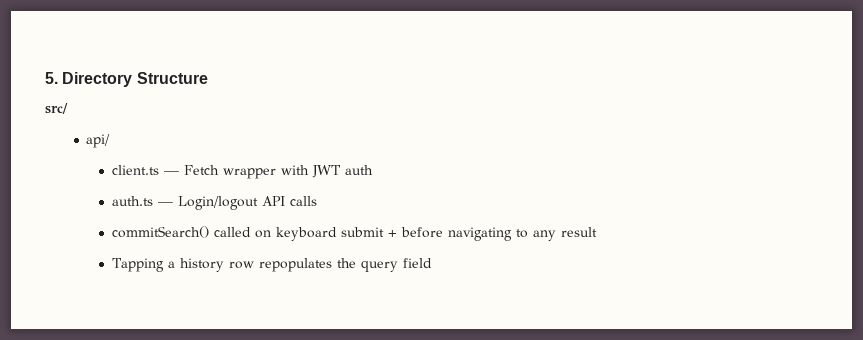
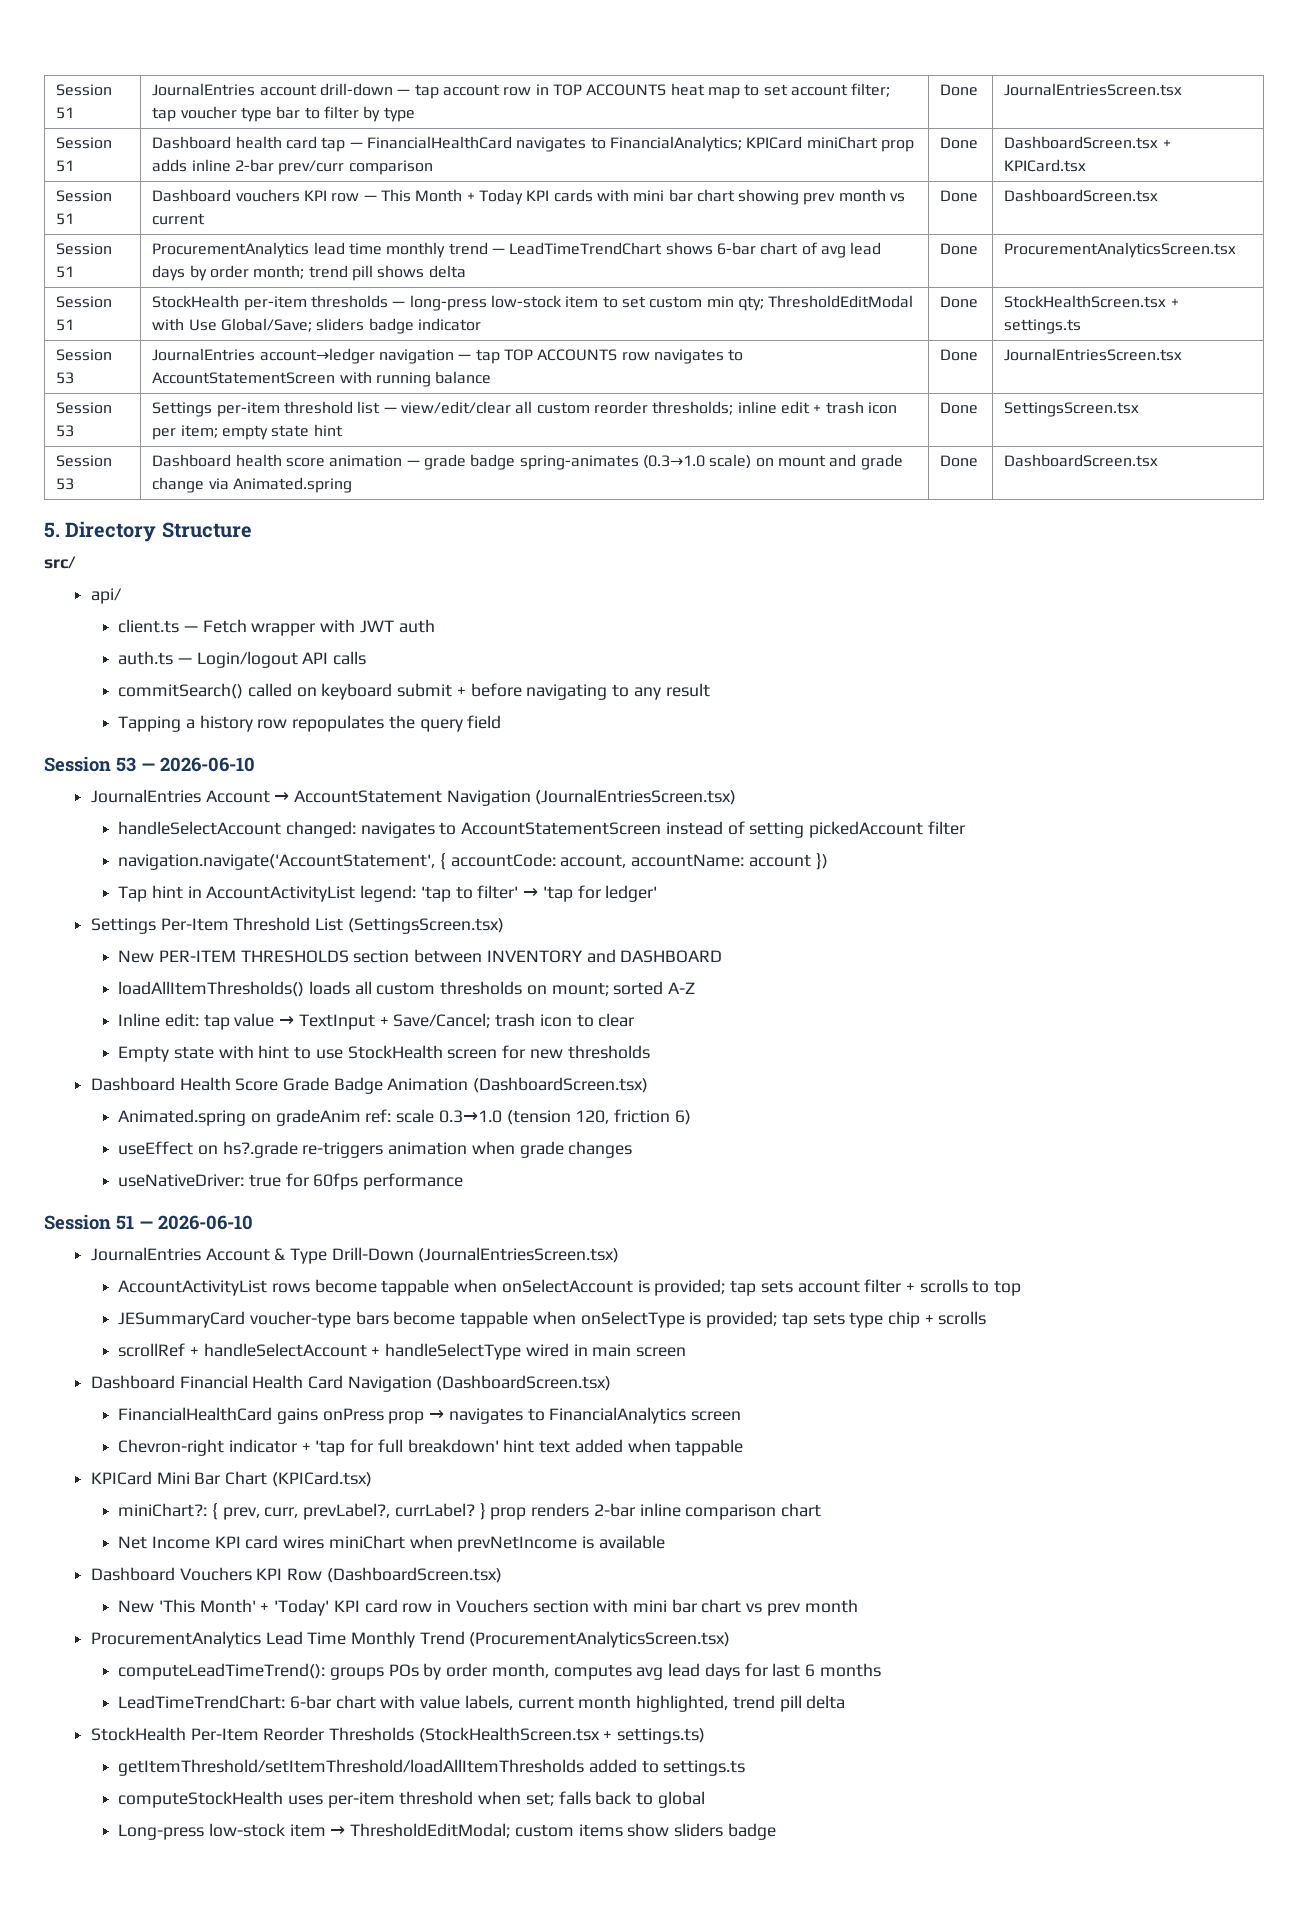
(45, 78) none -> [56,84,113,96] [56,107,75,119] [152,83,891,99] [152,106,415,122] [940,84,979,96] [1004,83,1183,96] [56,137,113,149] [56,160,75,172] [152,136,914,152] [152,159,433,175] [940,137,979,149] [1004,136,1171,149] [1004,159,1087,172] [56,190,113,202] [56,213,75,225] [152,189,906,205] [152,213,206,225] [940,190,979,202] [1004,189,1159,202] [56,243,113,255] [56,266,75,278] [152,242,882,258] [152,265,466,281] [940,243,979,255] [1004,242,1237,258] [56,296,113,308] [56,319,75,331] [152,295,914,311] [152,318,481,334] [940,296,979,308] [1004,295,1179,308] [1004,319,1082,334] [56,349,113,361] [56,372,75,384] [152,348,744,364] [152,371,492,387] [940,349,979,361] [1004,348,1183,361] [56,402,113,414] [56,425,75,437] [152,401,897,417] [152,424,343,440] [940,402,979,414] [1004,402,1140,417] [56,455,113,467] [56,478,75,490] [152,454,903,470] [152,477,353,493] [940,455,979,467] [1004,454,1159,467] Session 51 | JournalEntries account drill-down — tap account row in TOP ACCOUNTS heat map to set account filter; tap voucher type bar to filter by type | Done | JournalEntriesScreen.tsx // Session 51 | Dashboard health card tap — FinancialHealthCard navigates to FinancialAnalytics; KPICard miniChart prop adds inline 2-bar prev/curr comparison | Done | DashboardScreen.tsx + KPICard.tsx // Session 51 | Dashboard vouchers KPI row — This Month + Today KPI cards with mini bar chart showing prev month vs current | Done | DashboardScreen.tsx // Session 51 | ProcurementAnalytics lead time monthly trend — LeadTimeTrendChart shows 6-bar chart of avg lead days by order month; trend pill shows delta | Done | ProcurementAnalyticsScreen.tsx // Session 51 | StockHealth per-item thresholds — long-press low-stock item to set custom min qty; ThresholdEditModal with Use Global/Save; sliders badge indicator | Done | StockHealthScreen.tsx + settings.ts // Session 53 | JournalEntries account→ledger navigation — tap TOP ACCOUNTS row navigates to AccountStatementScreen with running balance | Done | JournalEntriesScreen.tsx // Session 53 | Settings per-item threshold list — view/edit/clear all custom reorder thresholds; inline edit + trash icon per item; empty state hint | Done | SettingsScreen.tsx // Session 53 | Dashboard health score animation — grade badge spring-animates (0.3→1.0 scale) on mount and grade change via Animated.spring | Done | DashboardScreen.tsx //
(433, 263) none -> [44,756,255,772] [90,789,737,806] [118,821,965,838] [118,853,828,870] [118,885,658,902] [90,917,504,934] [118,949,723,963] [118,981,696,997] [118,1013,635,1030] [118,1045,650,1062] [90,1077,649,1094] [118,1109,691,1126] [118,1141,633,1158] [118,1173,464,1190] [44,1214,253,1230] [90,1247,620,1264] [118,1279,1022,1296] [118,1311,987,1328] [118,1343,687,1360] [90,1375,612,1392] [118,1407,742,1424] [118,1439,744,1456] [90,1471,372,1487] [118,1503,822,1520] [118,1535,665,1552] [90,1567,502,1583] [118,1599,858,1616] [90,1631,731,1648] [118,1663,881,1680] [118,1695,846,1712] [90,1727,706,1744] [118,1759,746,1776] [118,1791,705,1808] [118,1823,776,1840] // Session 53 — 2026-06-10 // JournalEntries Account → AccountStatement Navigation (JournalEntriesScreen.tsx) // handleSelectAccount changed: navigates to AccountStatementScreen instead of setting pickedAccount filter // navigation.navigate('AccountStatement', { accountCode: account, accountName: account }) // Tap hint in AccountActivityList legend: 'tap to filter' → 'tap for ledger' // Settings Per-Item Threshold List (SettingsScreen.tsx) // New PER-ITEM THRESHOLDS section between INVENTORY and DASHBOARD // loadAllItemThresholds() loads all custom thresholds on mount; sorted A-Z // Inline edit: tap value → TextInput + Save/Cancel; trash icon to clear // Empty state with hint to use StockHealth screen for new thresholds // Dashboard Health Score Grade Badge Animation (DashboardScreen.tsx) // Animated.spring on gradeAnim ref: scale 0.3→1.0 (tension 120, friction 6) // useEffect on hs?.grade re-triggers animation when grade changes // useNativeDriver: true for 60fps performance // Session 51 — 2026-06-10 // JournalEntries Account & Type Drill-Down (JournalEntriesScreen.tsx) // AccountActivityList rows become tappable when onSelectAccount is provided; tap sets account filter + scrolls to top // JESummaryCard voucher-type bars become tappable when onSelectType is provided; tap sets type chip + scrolls // scrollRef + handleSelectAccount + handleSelectType wired in main screen // Dashboard Financial Health Card Navigation (DashboardScreen.tsx) // FinancialHealthCard gains onPress prop → navigates to FinancialAnalytics screen // Chevron-right indicator + 'tap for full breakdown' hint text added when tappable // KPICard Mini Bar Chart (KPICard.tsx) // miniChart?: { prev, curr, prevLabel?, currLabel? } prop renders 2-bar inline comparison chart // Net Income KPI card wires miniChart when prevNetIncome is available // Dashboard Vouchers KPI Row (DashboardScreen.tsx) // New 'This Month' + 'Today' KPI card row in Vouchers section with mini bar chart vs prev month // ProcurementAnalytics Lead Time Monthly Trend (ProcurementAnalyticsScreen.tsx) // computeLeadTimeTrend(): groups POs by order month, computes avg lead days for last 6 months // LeadTimeTrendChart: 6-bar chart with value labels, current month highlighted, trend pill delta // StockHealth Per-Item Reorder Thresholds (StockHealthScreen.tsx + settings.ts) // getItemThreshold/setItemThreshold/loadAllItemThresholds added to settings.ts // computeStockHealth uses per-item threshold when set; falls back to global // Long-press low-stock item → ThresholdEditModal; custom items show sliders badge

